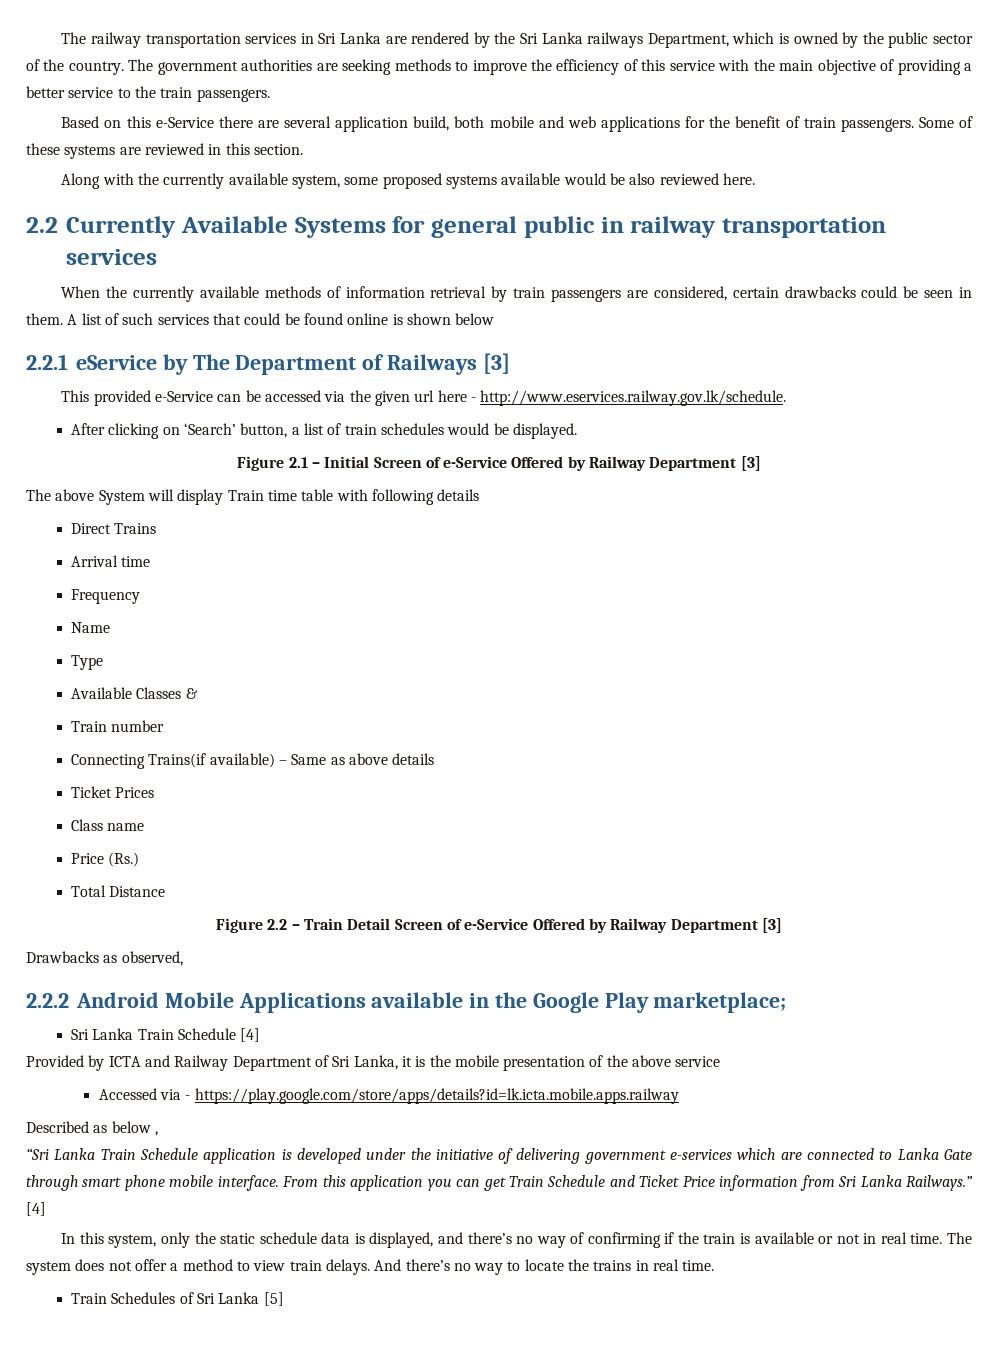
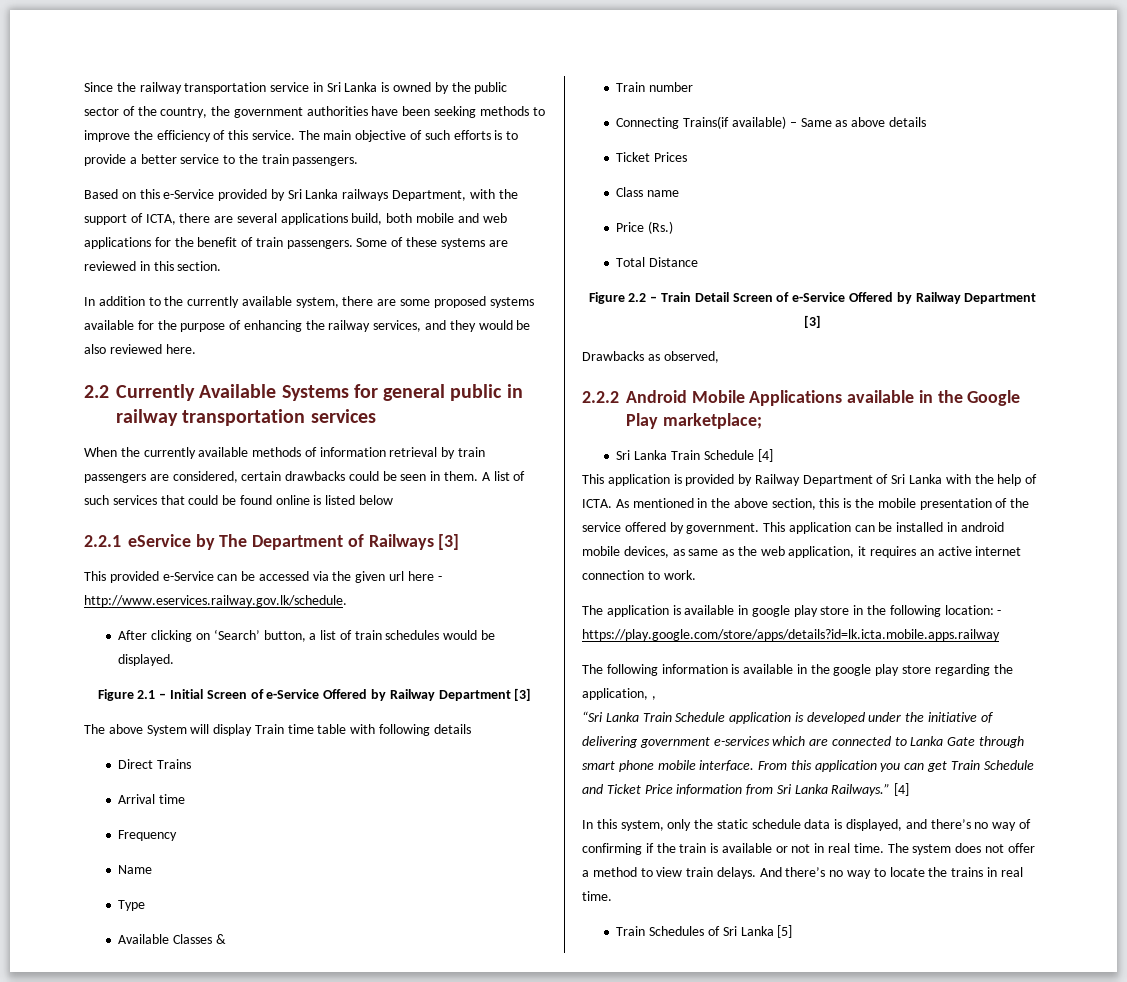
[61,32,297,48] The railway transportation services -> [84,82,310,94] Since the railway transportation service
[385,32,775,48] are rendered by the Sri Lanka railways Department, which -> (378, 87) none
[68,59,338,75] country. The government authorities are -> [160,106,431,118] country, the government authorities have been
[669,59,961,75] service with the main objective of providing -> [251,130,519,142] [84,154,126,166] service. The main objective of such efforts is to provide
(214, 122) none -> [218,189,518,201] [84,213,176,225] provided by Sri Lanka railways Department, with the support of ICTA,
[335,116,409,132] application -> [280,213,348,225] applications
[61,173,134,189] Along with -> [84,296,161,306] In addition to
(340, 182) none -> [342,296,397,306] there are
(561, 179) none -> [137,320,476,332] for the purpose of enhancing the railway services, and they
[406,313,451,325] shown -> [325,495,356,505] listed
[26,1055,412,1071] Provided by ICTA and Railway Department of Sri Lanka, it -> [582,474,1038,486] [582,498,840,510] This application is provided by Railway Department of Sri Lanka with the help of ICTA. As mentioned in the above section, this
[632,1055,721,1067] [98,1088,679,1104] [26,1121,151,1133] above service // Accessed via - https://play.google.com/store/apps/details?id=lk.icta.mobile.apps.railway // Described as below -> [582,522,1004,534] [582,546,1022,558] [582,570,696,580] [582,605,1002,617] [582,629,1000,641] [582,664,1013,676] [582,688,648,700] service offered by government. This application can be installed in android mobile devices, as same as the web application, it requires an active internet connection to work. // The application is available in google play store in the following location: - https://play.google.com/store/apps/details?id=lk.icta.mobile.apps.railway // The following information is available in the google play store regarding the application,

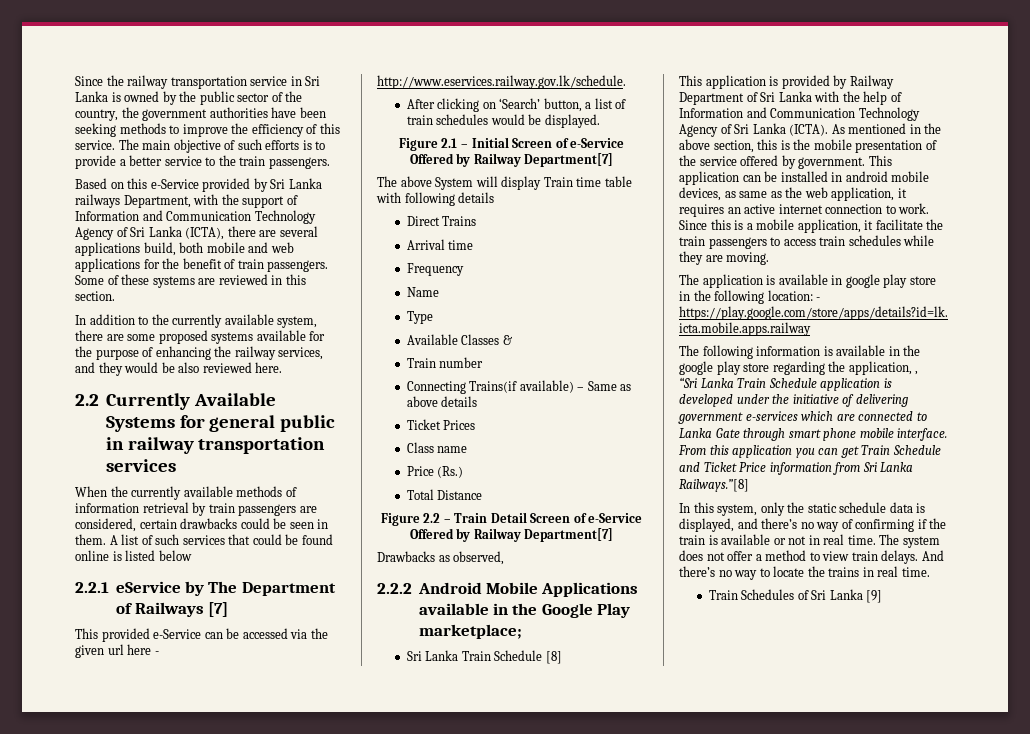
[145,214,176,225] ICTA, -> [75,210,316,224] [75,226,225,240] Information and Communication Technology Agency of Sri Lanka (ICTA),
[438,534,460,550] [3] -> [208,602,229,617] [7]
[438,688,532,701] Department [3] -> [524,153,614,167] Department[7]
[964,293,1037,304] [804,315,821,328] Department [3] -> [524,528,614,542] Department[7]
[757,449,773,462] [4] -> [545,651,562,664] [8]
[582,499,612,508] ICTA. -> [679,107,920,121] [679,123,829,137] Information and Communication Technology Agency of Sri Lanka (ICTA).
(696, 575) none -> [679,219,944,233] [679,235,935,249] [679,251,770,265] Since this is a mobile application, it facilitate the train passengers to access train schedules while they are moving.
[831,783,910,796] Railways.” [4] -> [679,479,749,492] Railways.”[8]
[777,925,793,938] [5] -> [866,590,883,603] [9]

